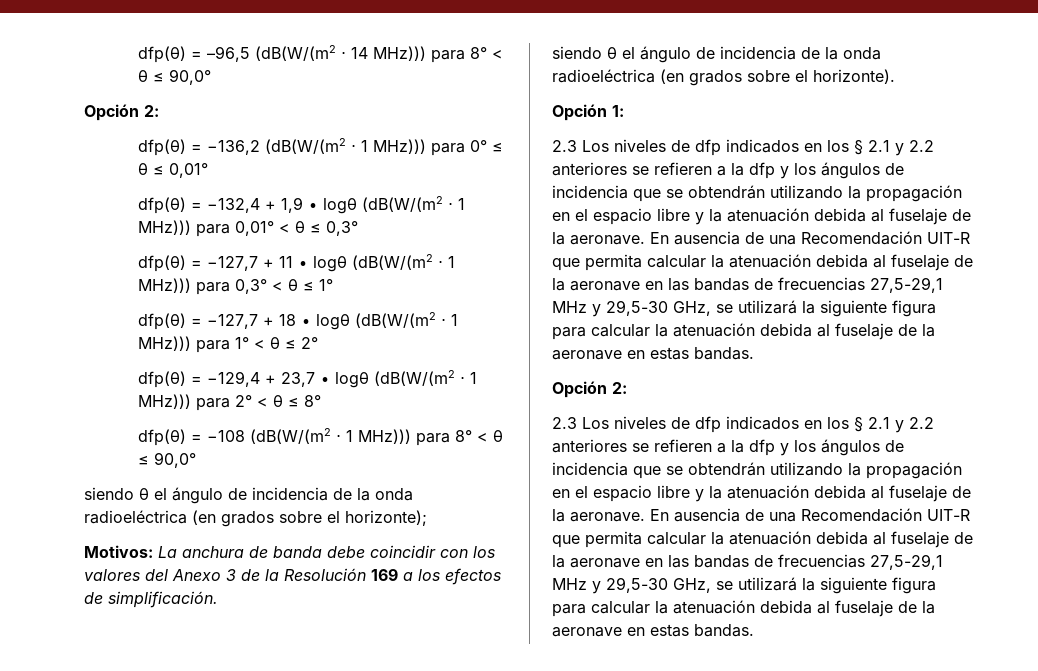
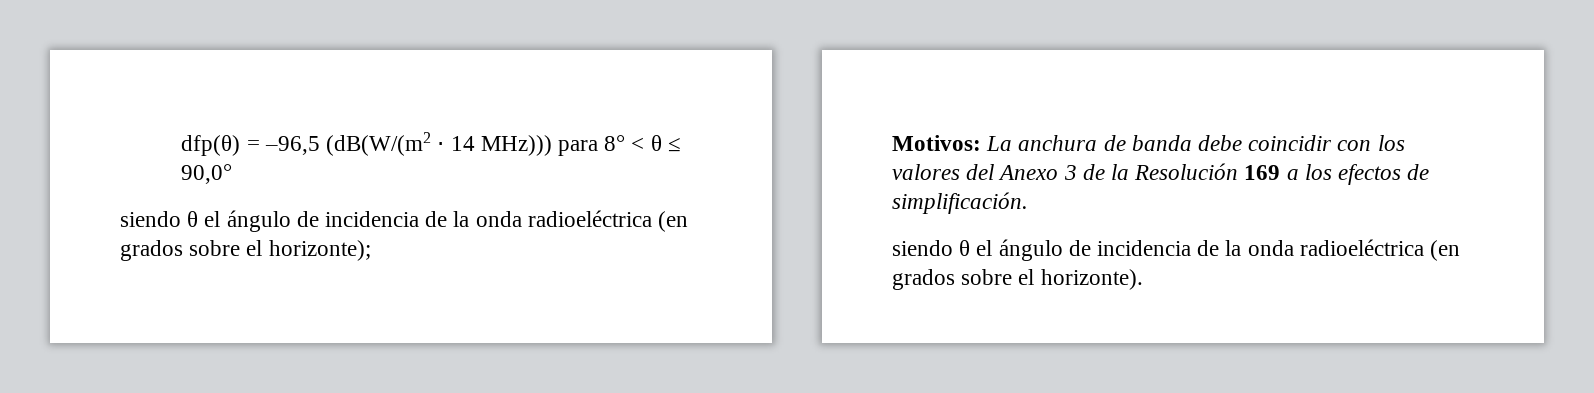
[84,104,159,121] [138,138,504,156] [138,163,209,178] [138,196,466,214] [138,220,359,237] [138,254,456,272] [138,278,334,295] [138,312,459,330] [138,336,319,353] [138,370,478,388] [138,394,322,411] [138,428,504,446] [138,452,197,468] // Opción 2: // dfp(θ) = −136,2 (dB(W/(m2 ⋅ 1 MHz))) para 0° ≤ θ ≤ 0,01° // dfp(θ) = −132,4 + 1,9 ∙ logθ (dB(W/(m2 ⋅ 1 MHz))) para 0,01° < θ ≤ 0,3° // dfp(θ) = −127,7 + 11 ∙ logθ (dB(W/(m2 ⋅ 1 MHz))) para 0,3° < θ ≤ 1° // dfp(θ) = −127,7 + 18 ∙ logθ (dB(W/(m2 ⋅ 1 MHz))) para 1° < θ ≤ 2° // dfp(θ) = −129,4 + 23,7 ∙ logθ (dB(W/(m2 ⋅ 1 MHz))) para 2° < θ ≤ 8° // dfp(θ) = −108 (dB(W/(m2 ⋅ 1 MHz))) para 8° < θ ≤ 90,0° -> (233, 174) none
[552,104,624,121] [552,139,934,156] [552,162,904,179] [552,185,962,202] [552,208,971,225] [552,231,970,245] [552,254,973,271] [552,277,943,293] [552,300,936,317] [552,323,935,340] [552,347,754,360] [552,381,627,398] [552,416,934,433] [552,439,904,456] [552,462,962,479] [552,485,971,502] [552,508,970,522] [552,531,973,548] [552,554,943,570] [552,577,936,594] [552,600,935,617] [552,624,754,637] // Opción 1: // 2.3 Los niveles de dfp indicados en los § 2.1 y 2.2 anteriores se refieren a la dfp y los ángulos de incidencia que se obtendrán utilizando la propagación en el espacio libre y la atenuación debida al fuselaje de la aeronave. En ausencia de una Recomendación UIT-R que permita calcular la atenuación debida al fuselaje de la aeronave en las bandas de frecuencias 27,5-29,1 MHz y 29,5-30 GHz, se utilizará la siguiente figura para calcular la atenuación debida al fuselaje de la aeronave en estas bandas. // Opción 2: // 2.3 Los niveles de dfp indicados en los § 2.1 y 2.2 anteriores se refieren a la dfp y los ángulos de incidencia que se obtendrán utilizando la propagación en el espacio libre y la atenuación debida al fuselaje de la aeronave. En ausencia de una Recomendación UIT-R que permita calcular la atenuación debida al fuselaje de la aeronave en las bandas de frecuencias 27,5-29,1 MHz y 29,5-30 GHz, se utilizará la siguiente figura para calcular la atenuación debida al fuselaje de la aeronave en estas bandas. -> (1143, 279) none

